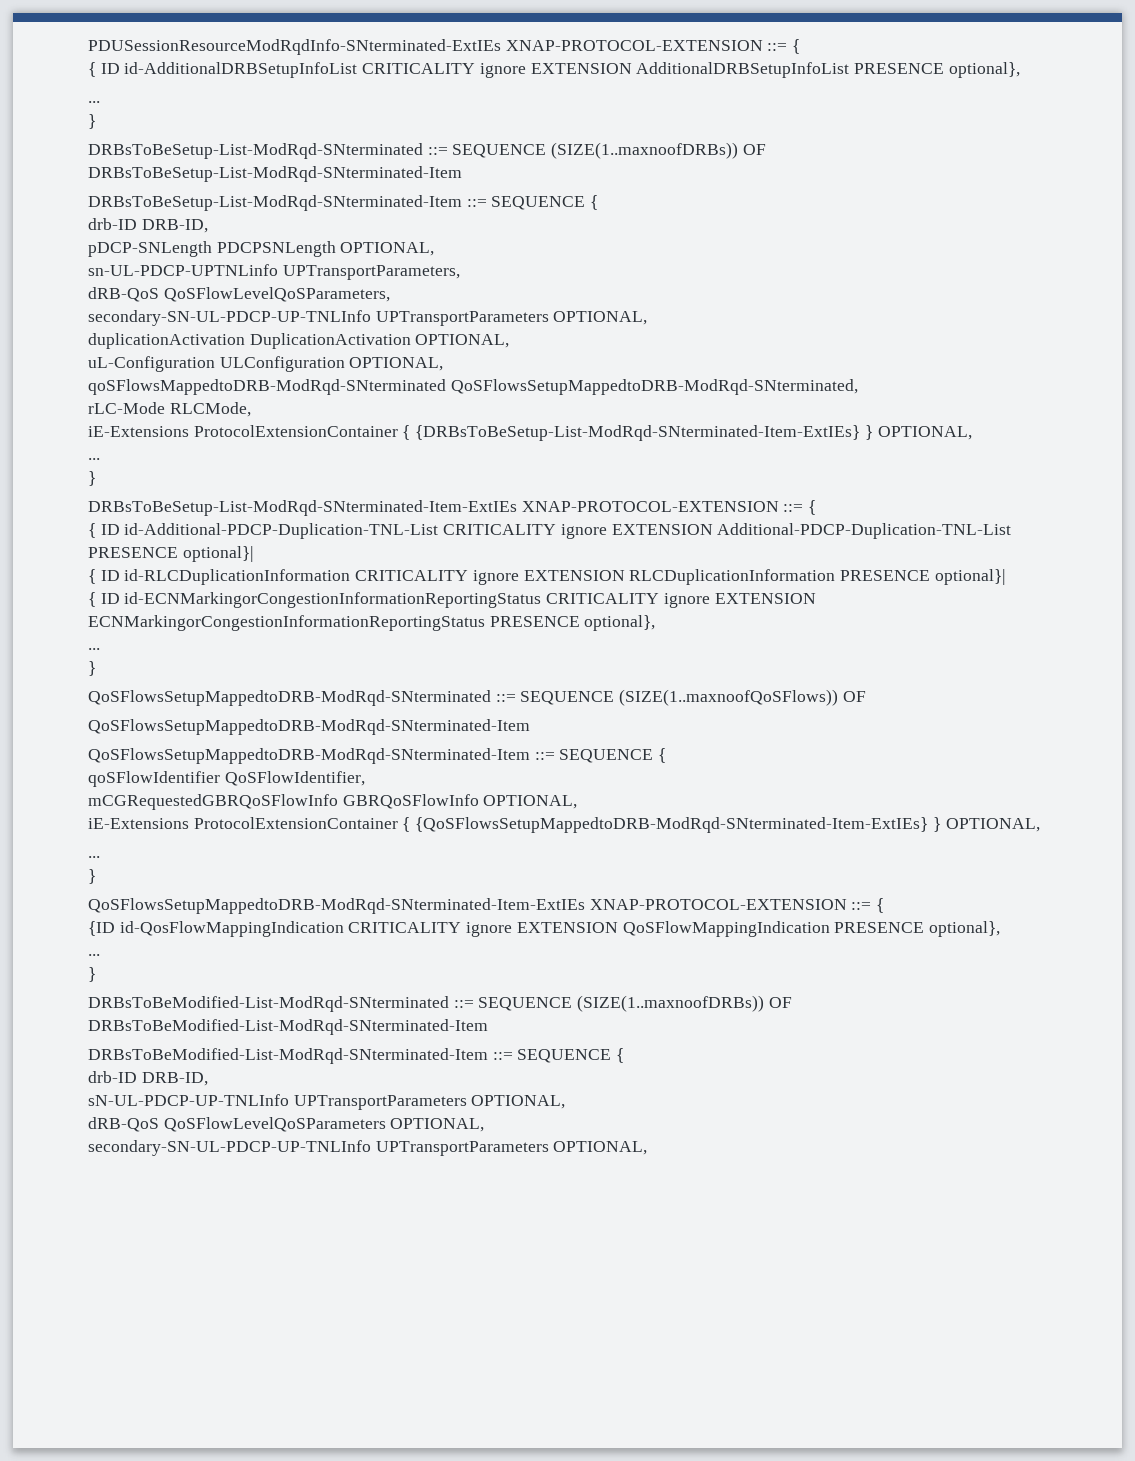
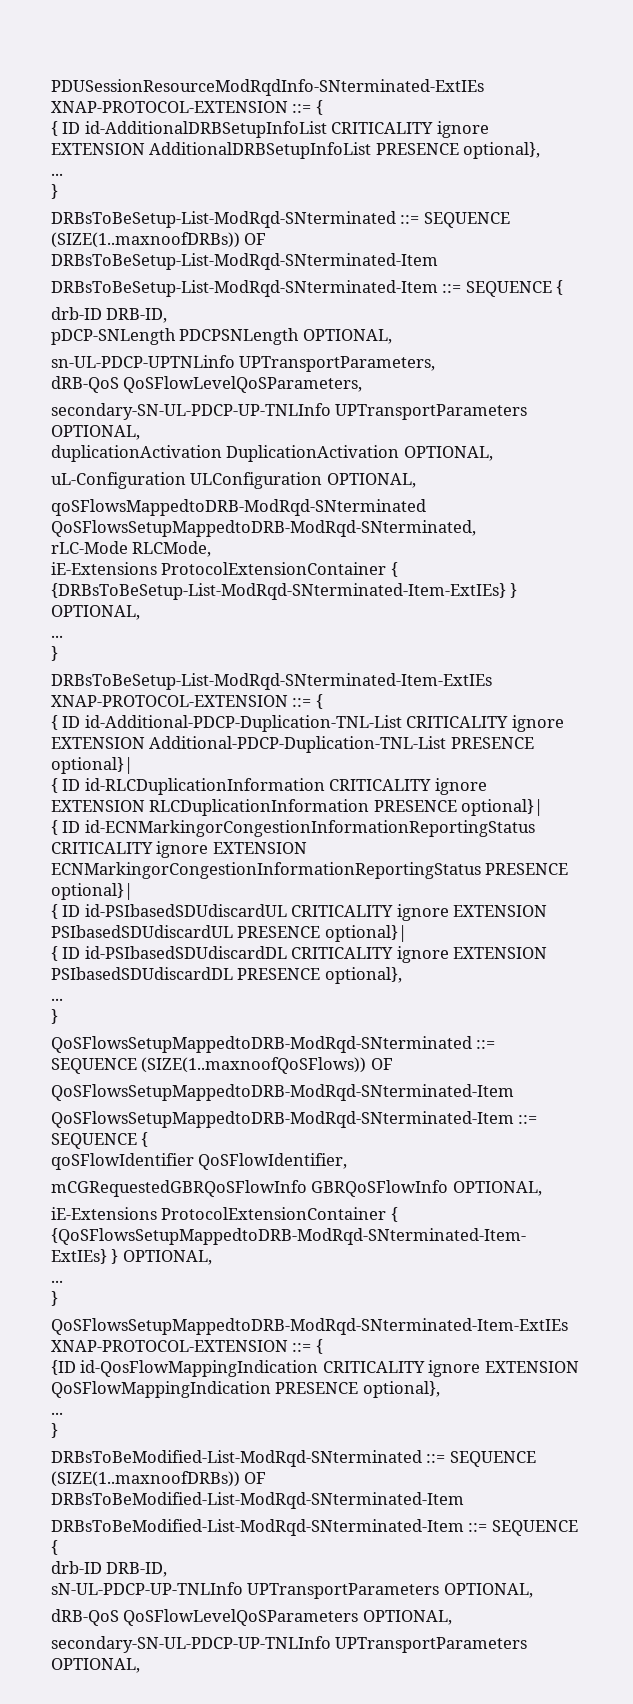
(580, 621) none -> [51,883,133,900] [51,904,548,921] [51,925,407,942] [51,946,548,963] [51,967,321,980] optional}| // { ID id-PSIbasedSDUdiscardUL CRITICALITY ignore EXTENSION PSIbasedSDUdiscardUL PRESENCE optional}| // { ID id-PSIbasedSDUdiscardDL CRITICALITY ignore EXTENSION PSIbasedSDUdiscardDL PRESENCE

